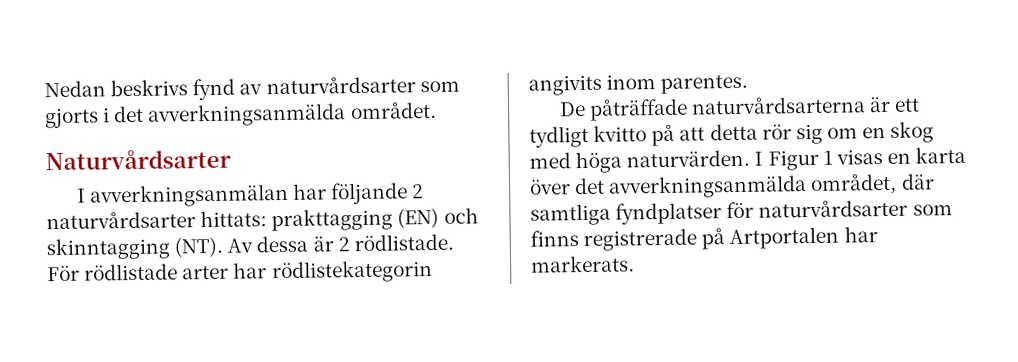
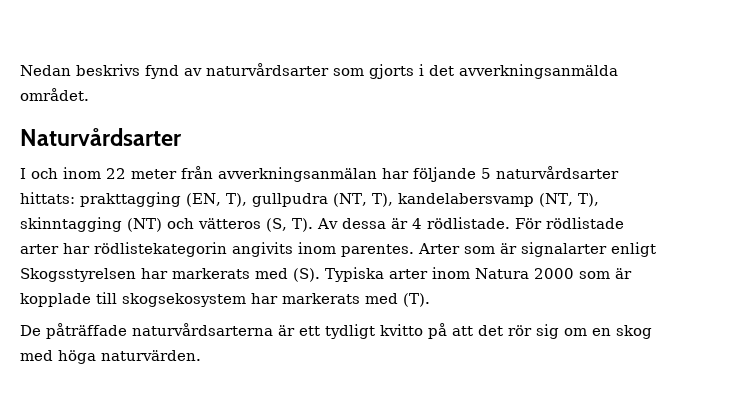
(86, 195) none -> [31,166,213,179] och inom 22 meter från
[412,184,425,199] 2 -> [481,168,491,179] 5
[397,207,479,229] [46,236,224,261] (EN) och skinntagging (NT). -> [186,193,599,207] [20,217,313,232] (EN, T), gullpudra (NT, T), kandelabersvamp (NT, T), skinntagging (NT) och vätteros (S, T).
[337,237,350,252] 2 -> [412,218,422,229] 4
(749, 84) none -> [418,242,656,257] [20,267,632,282] [20,292,430,307] Arter som är signalarter enligt Skogsstyrelsen har markerats med (S). Typiska arter inom Natura 2000 som är kopplade till skogsekosystem har markerats med (T).
[709,123,758,141] detta -> [478,325,503,336] det
[754,146,967,171] [529,173,935,199] [530,199,953,226] [530,226,878,252] [531,255,635,273] I Figur 1 visas en karta över det avverkningsanmälda området, där samtliga fyndplatser för naturvårdsarter som finns registrerade på Artportalen har markerats. -> (201, 355) none

